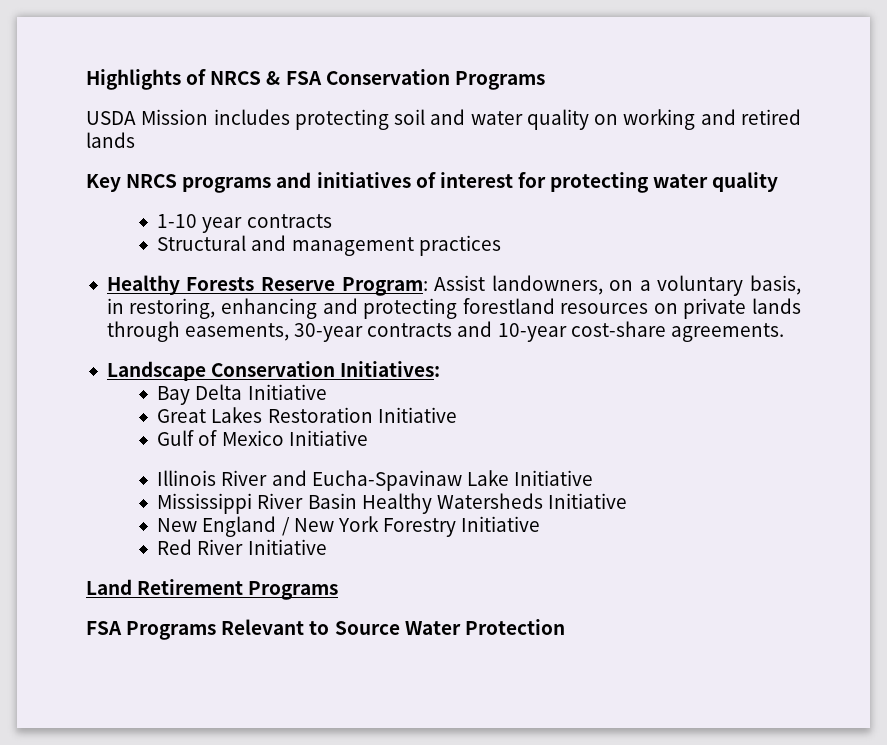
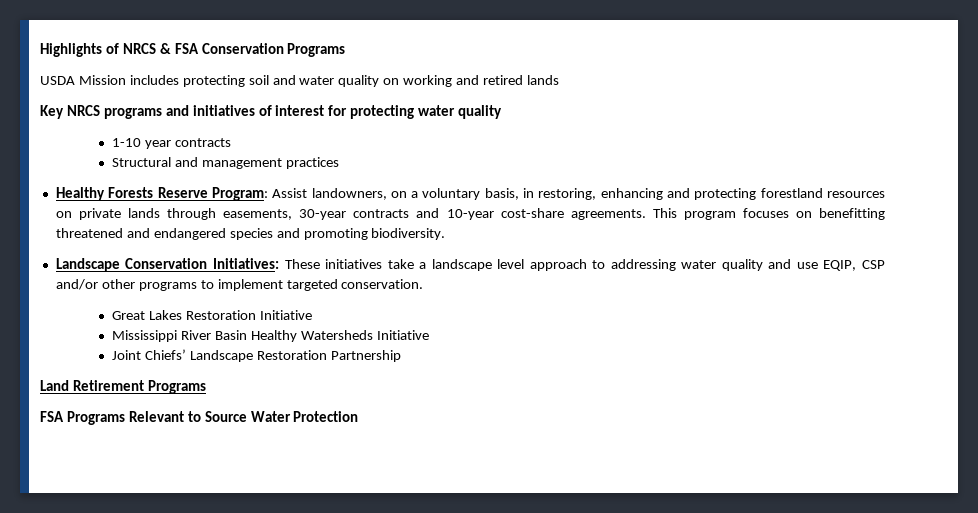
[106,361,441,381] [157,384,327,405] [157,407,457,423] [157,430,368,446] [157,470,509,491] // Landscape Conservation Initiatives: // Bay Delta Initiative // Great Lakes Restoration Initiative // Gulf of Mexico Initiative // Illinois River and Eucha-Spavinaw Lake -> [652,208,886,220] [55,228,446,240] [55,258,885,272] [55,279,424,291] [112,310,256,320] This program focuses on benefitting threatened and endangered species and promoting biodiversity. // Landscape Conservation Initiatives: These initiatives take a landscape level approach to addressing water quality and use EQIP, CSP and/or other programs to implement targeted conservation. // Great Lakes Restoration
[157,516,541,537] [157,539,327,555] New England / New York Forestry Initiative // Red River Initiative -> [112,349,401,362] Joint Chiefs’ Landscape Restoration Partnership

